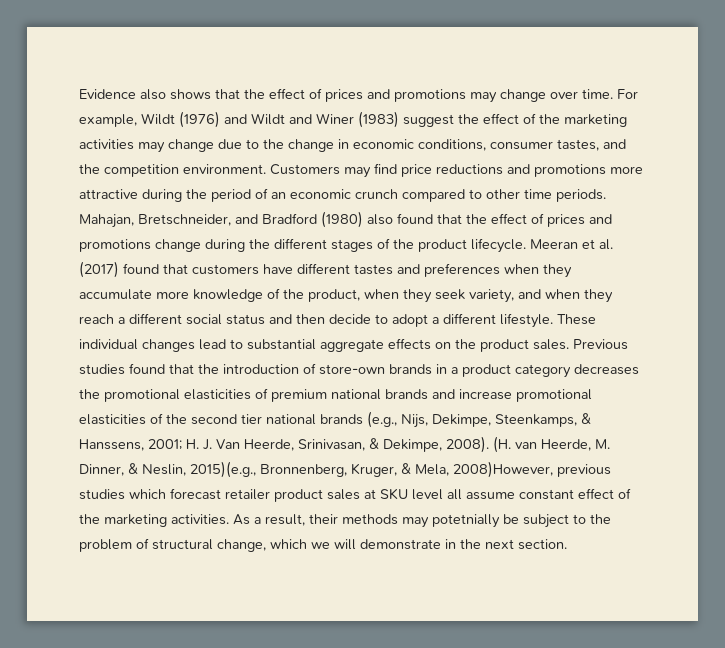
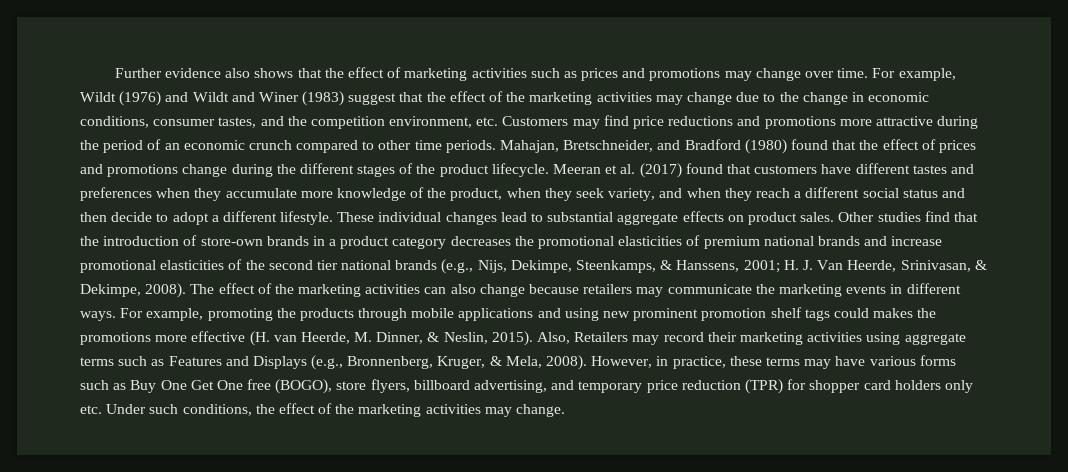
[79,89,136,99] Evidence -> [114,68,222,78] Further evidence
(322, 93) none -> [404,68,577,81] marketing activities such as
(454, 120) none -> [399,92,424,102] that
[183,164,266,174] environment. -> [389,116,499,128] environment, etc.
[367,214,393,225] also -> (787, 146) none
[455,339,476,349] the -> (744, 218) none
[573,339,628,350] [79,363,165,375] Previous studies found -> [838,211,950,222] Other studies find
(489, 444) none -> [190,283,961,297] [80,307,937,321] [80,331,246,345] The effect of the marketing activities can also change because retailers may communicate the marketing events in different ways. For example, promoting the products through mobile applications and using new prominent promotion shelf tags could makes the promotions more effective
[190,461,611,478] [79,488,631,502] [79,514,611,528] [79,538,567,552] 2015)(e.g., Bronnenberg, Kruger, & Mela, 2008)However, previous studies which forecast retailer product sales at SKU level all assume constant effect of the marketing activities. As a result, their methods may potetnially be subject to the problem of structural change, which we will demonstrate in the next section. -> [491,331,966,346] [80,355,956,370] [80,379,973,394] [80,403,566,417] 2015). Also, Retailers may record their marketing activities using aggregate terms such as Features and Displays (e.g., Bronnenberg, Kruger, & Mela, 2008). However, in practice, these terms may have various forms such as Buy One Get One free (BOGO), store flyers, billboard advertising, and temporary price reduction (TPR) for shopper card holders only etc. Under such conditions, the effect of the marketing activities may change.

